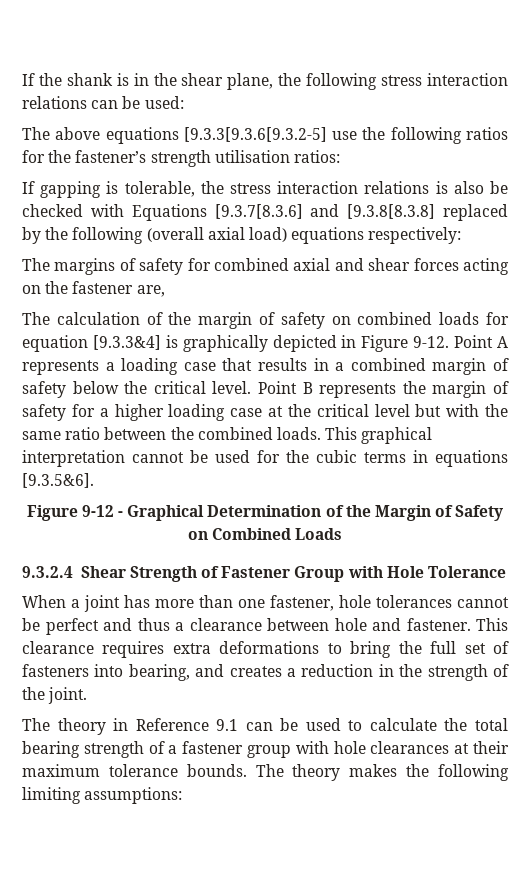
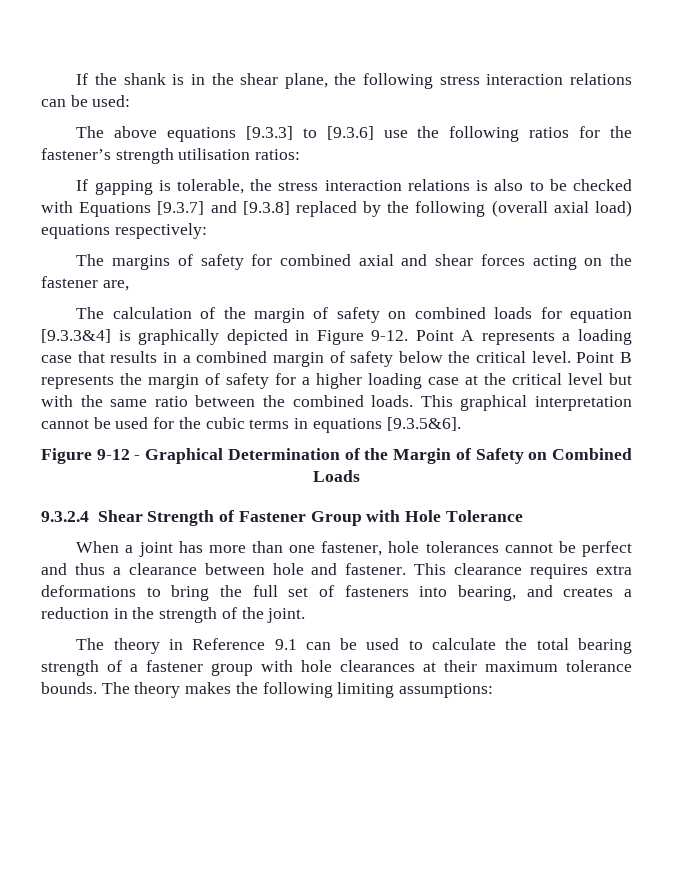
[183,127,327,142] [9.3.3[9.3.6[9.3.2-5] -> [245,126,374,140] [9.3.3] to [9.3.6]
(484, 187) none -> [529,181,544,191] to
[214,204,436,219] [9.3.7[8.3.6] and [9.3.8[8.3.8] -> [157,201,290,215] [9.3.7] and [9.3.8]

